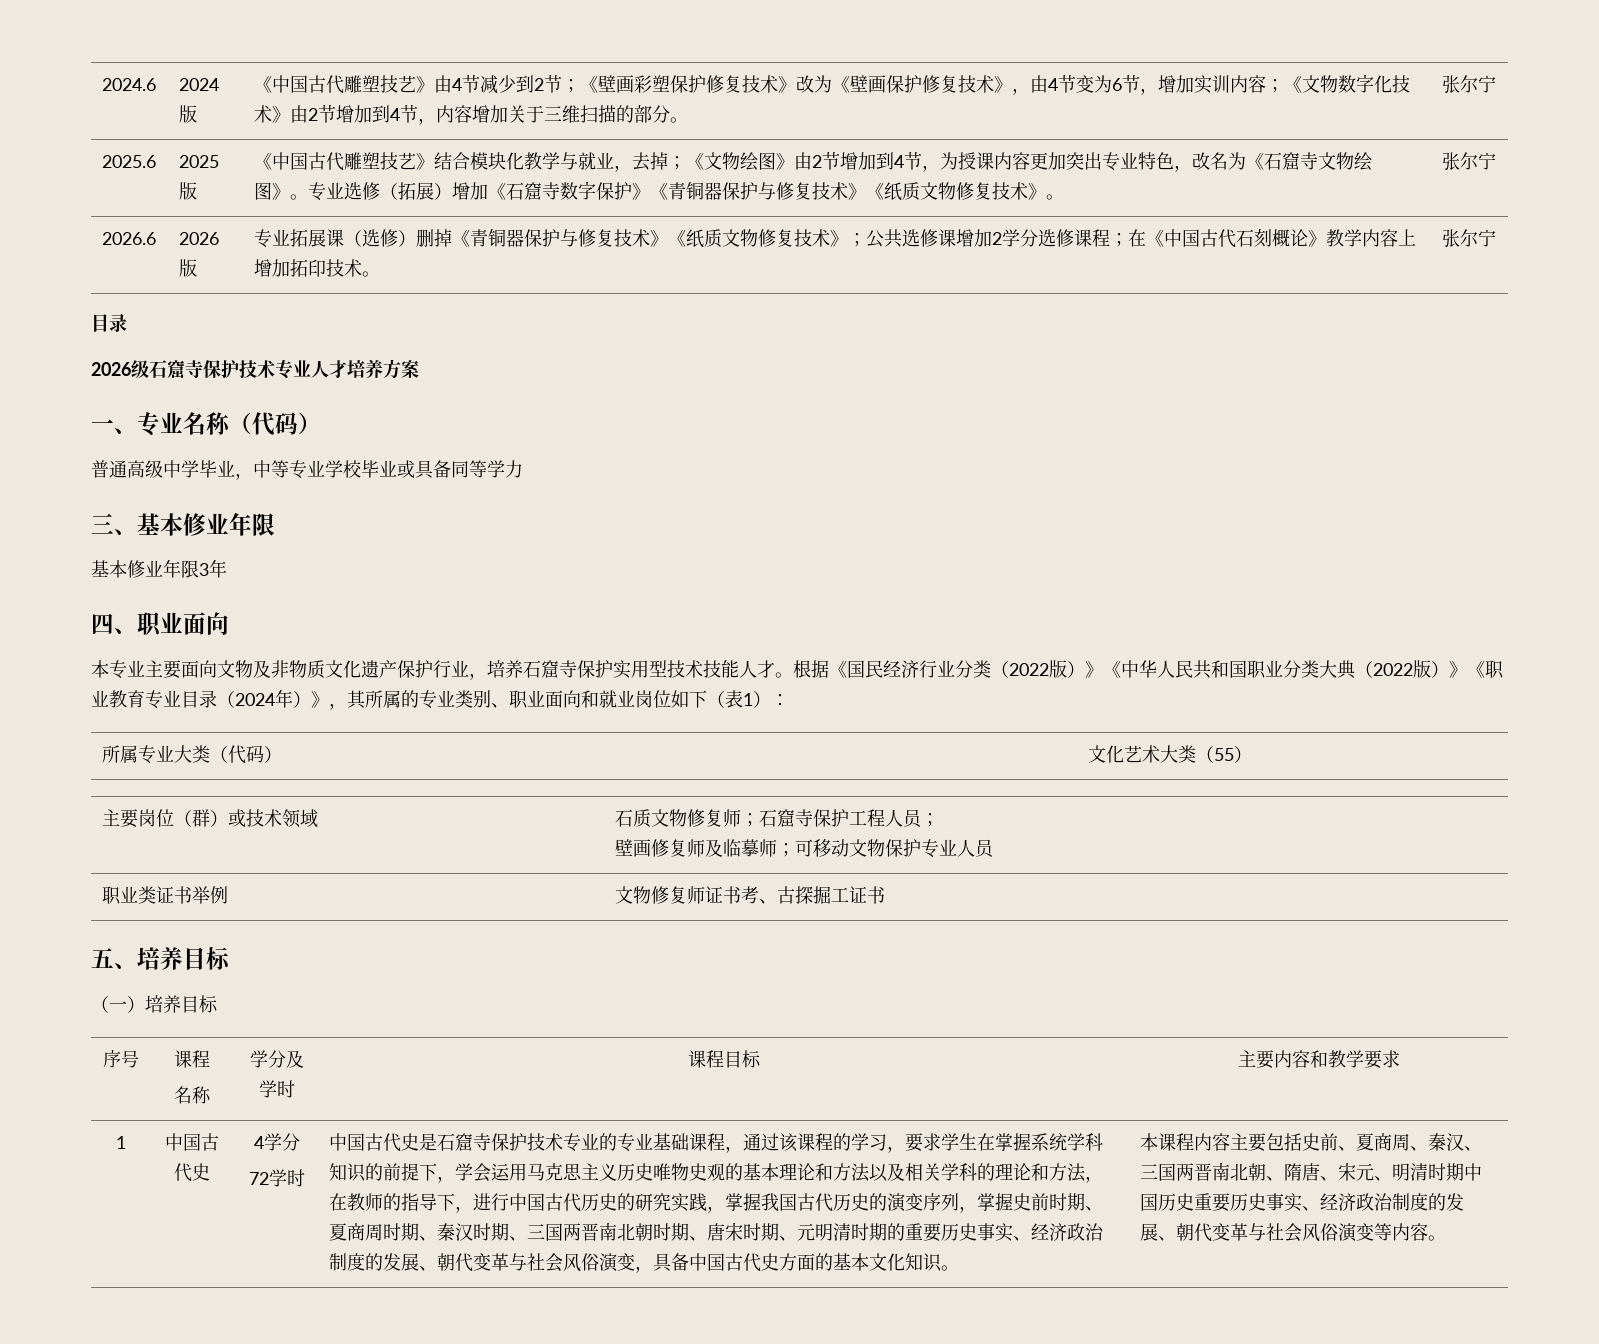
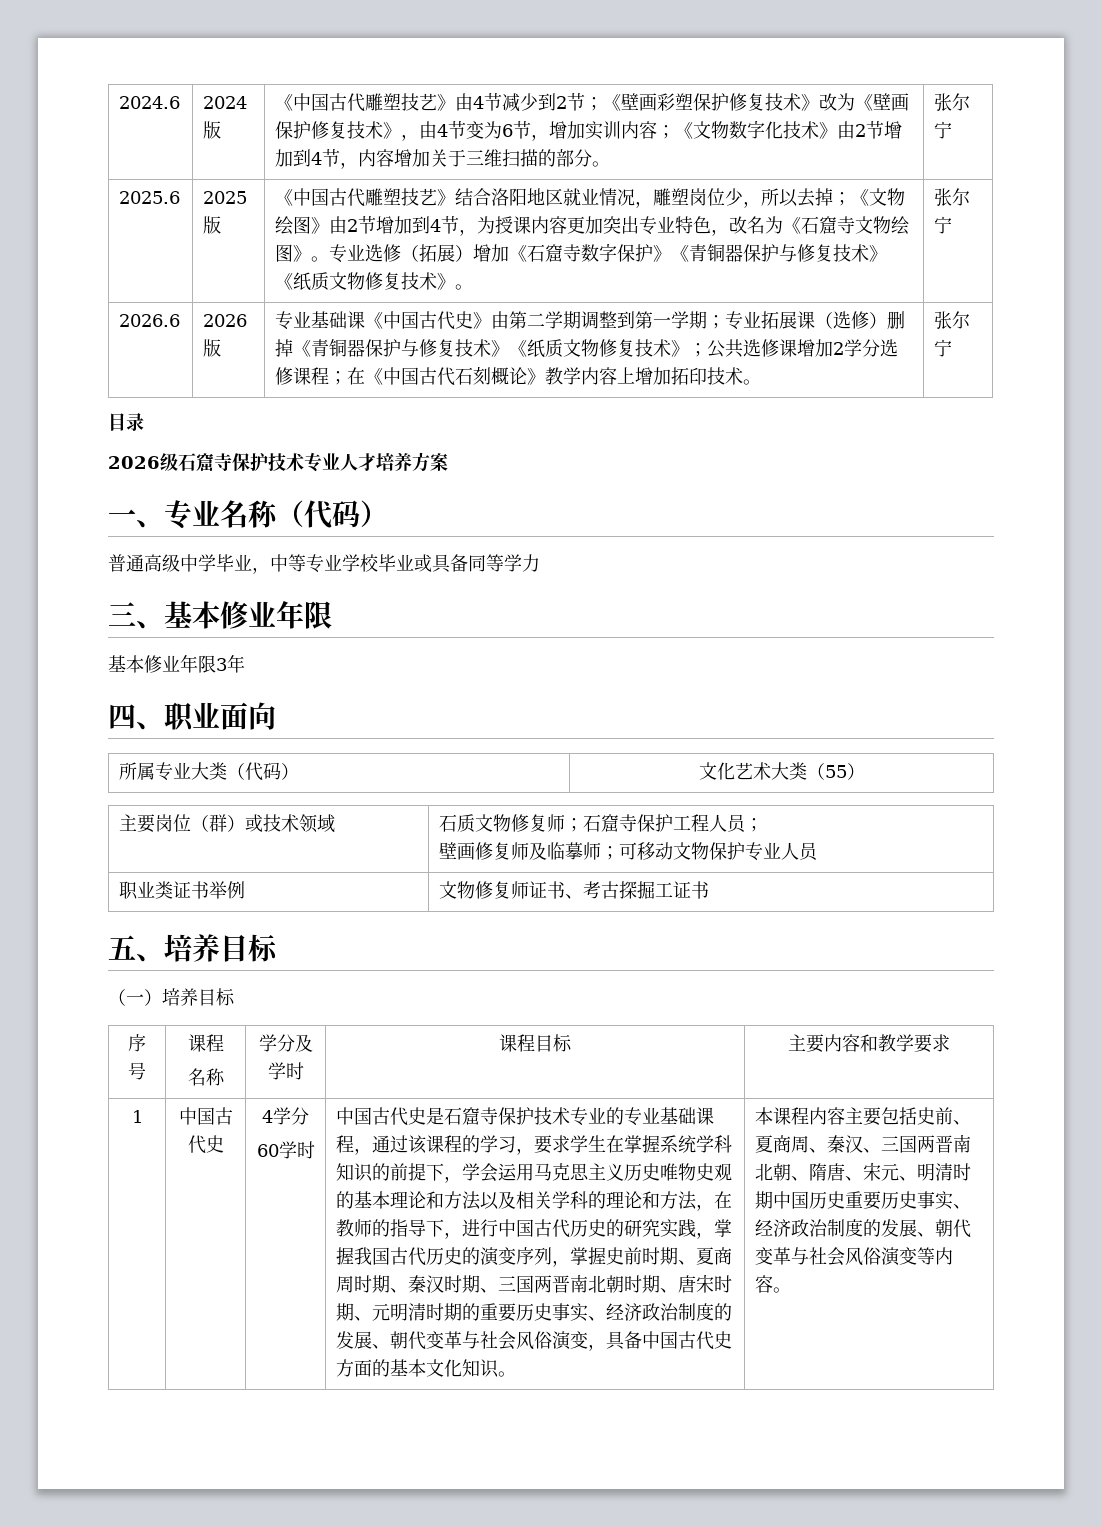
[470,152,633,172] 模块化教学与就业， -> [491,188,799,208] 洛阳地区就业情况，雕塑岗位少，所以
(291, 237) none -> [311,311,762,330] 基础课《中国古代史》由第二学期调整到第一学期；专业
[91,660,1504,680] [91,689,789,710] // 本专业主要面向文物及非物质文化遗产保护行业，培养石窟寺保护实用型技术技能人才。根据《国民经济行业分类（2022版）》《中华人民共和国职业分类大典（2022版）》《职业教育专业目录（2024年）》，其所属的专业类别、职业面向和就业岗位如下（表1）： -> (276, 716) none
[741,886,778,904] 考、 -> [565,881,602,899] 、考
[248,1172,269,1185] 72 -> [256,1144,279,1157] 60

